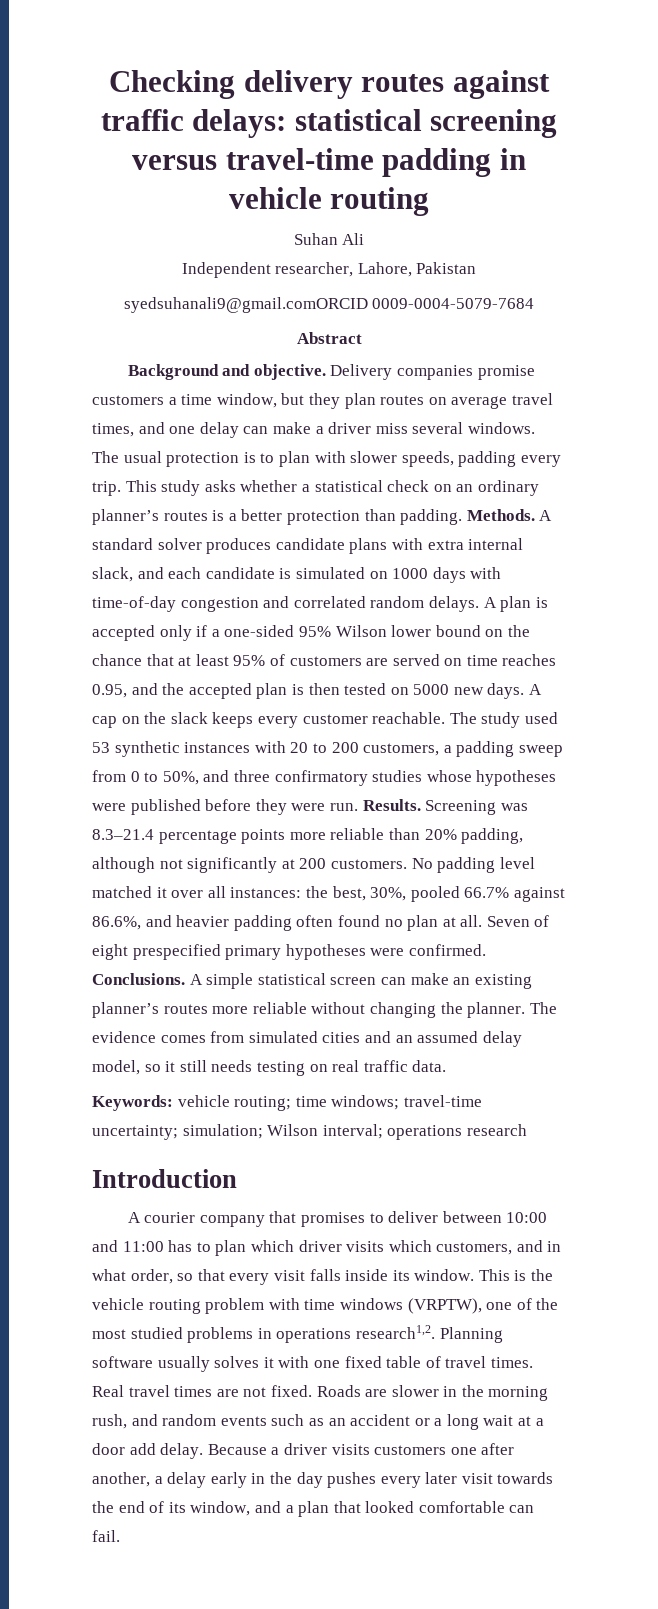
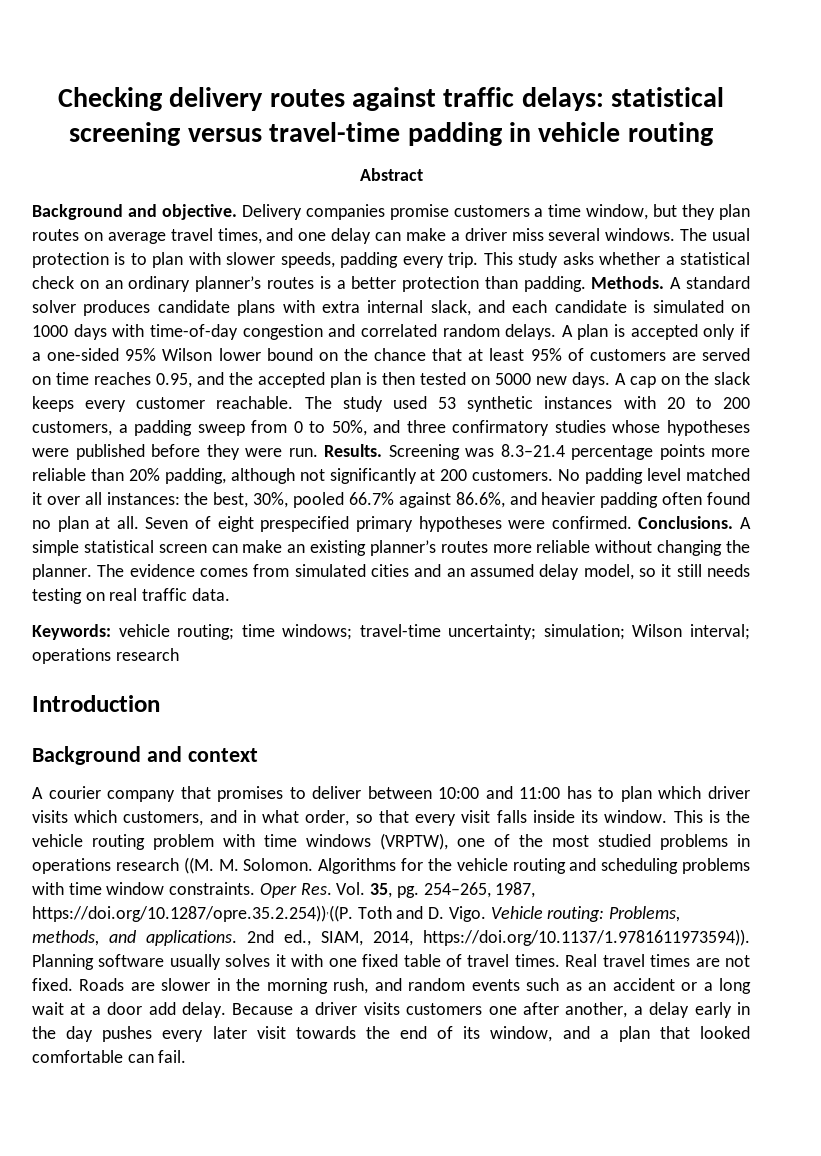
[293,233,365,245] [181,262,477,278] [123,297,535,313] // Suhan Ali // Independent researcher, Lahore, Pakistan // syedsuhanali9@gmail.comORCID 0009-0004-5079-7684 -> (713, 134) none
(237, 1178) none -> [32,746,258,765] // Background and context
[355,1325,435,1339] research1,2. -> [115,857,751,874] [32,882,536,898] [32,905,681,922] [32,929,750,946] research ((M. M. Solomon. Algorithms for the vehicle routing and scheduling problems with time window constraints. Oper Res. Vol. 35, pg. 254–265, 1987, https://doi.org/10.1287/opre.35.2.254)),((P. Toth and D. Vigo. Vehicle routing: Problems, methods, and applications. 2nd ed., SIAM, 2014, https://doi.org/10.1137/1.9781611973594)).

